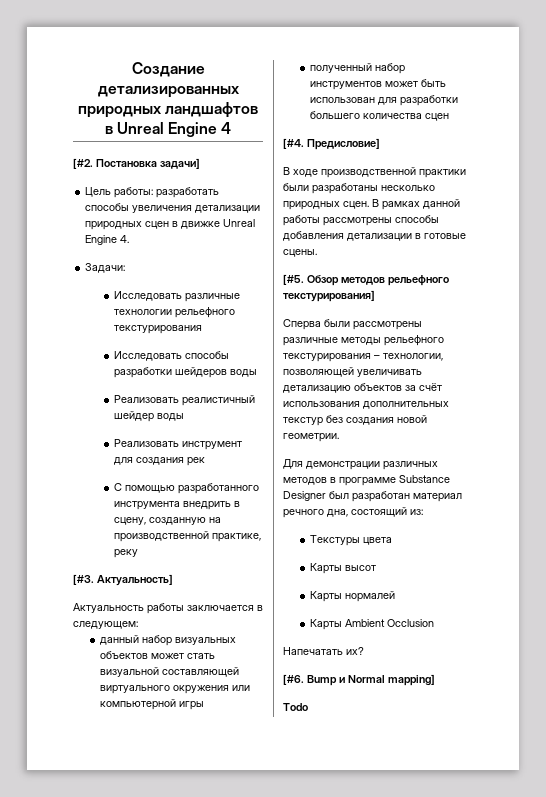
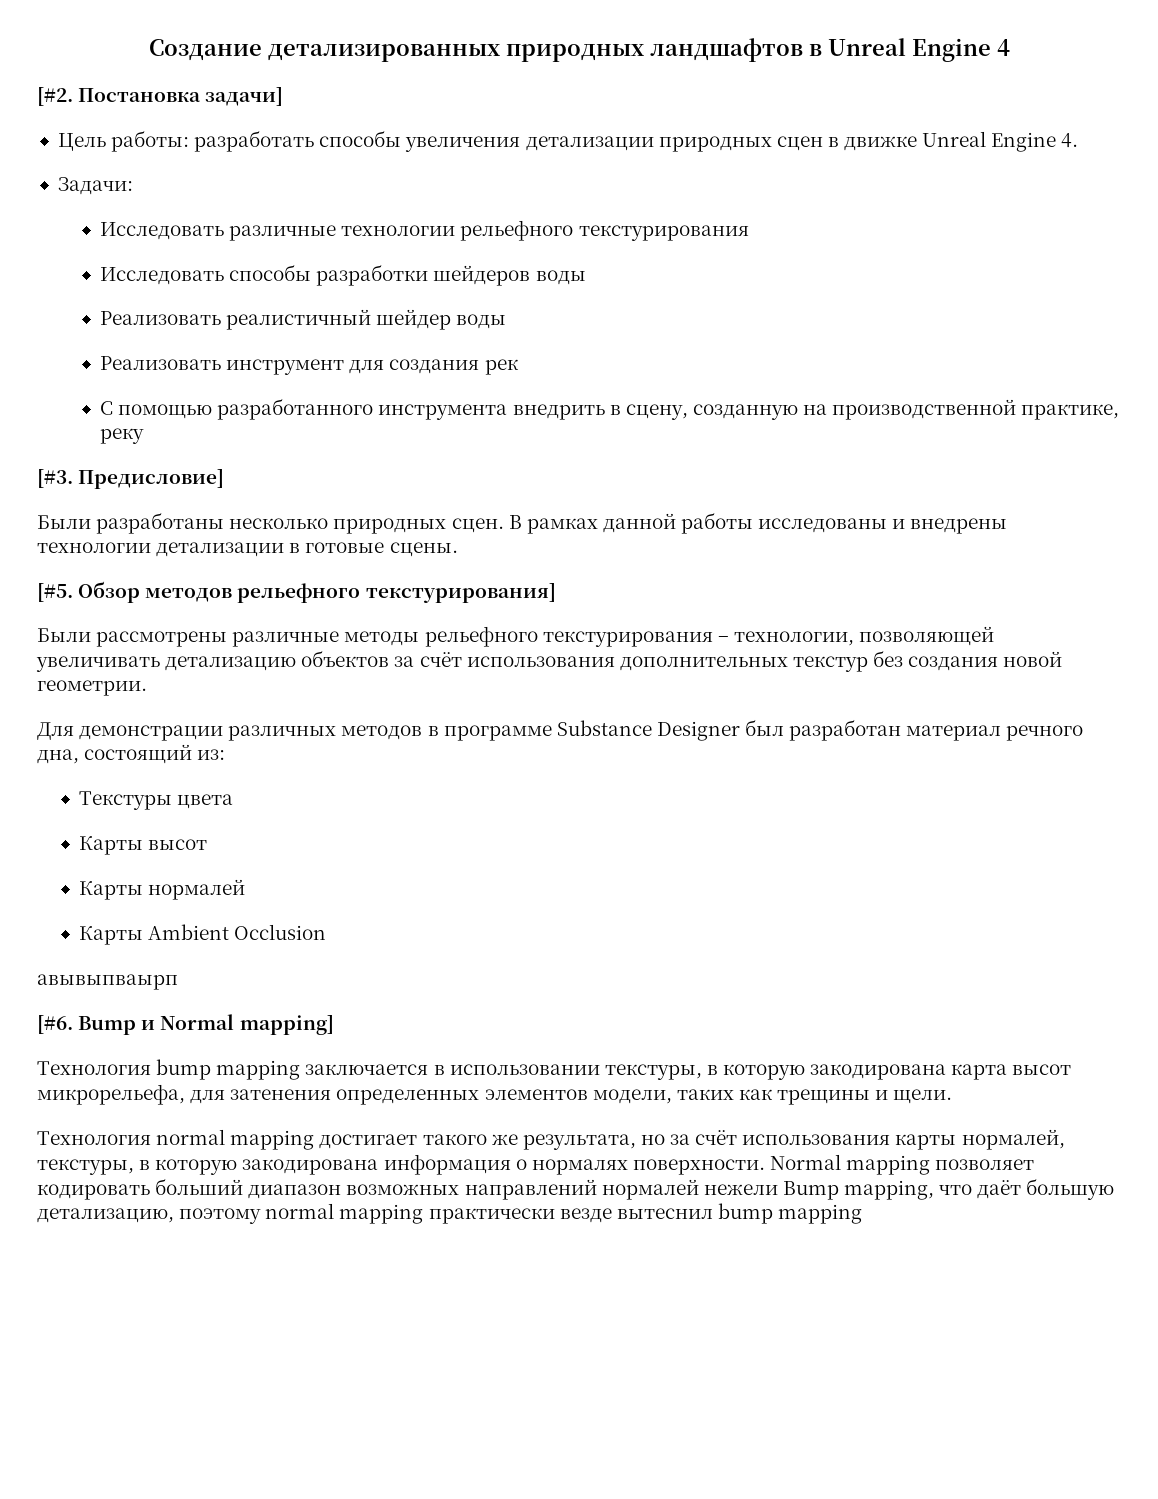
[97,574,173,586] [73,603,263,614] [73,621,138,629] [99,635,236,646] [99,651,215,659] [99,667,239,677] [99,685,250,694] [99,699,204,710] [309,63,405,74] [309,79,446,90] [309,95,458,106] [309,111,449,121] [283,138,380,150] [283,167,466,178] [283,183,309,191] Актуальность] // Актуальность работы заключается в следующем: // данный набор визуальных объектов может стать визуальной составляющей виртуального окружения или компьютерной игры // полученный набор инструментов может быть использован для разработки большего количества сцен // [#4. Предисловие] // В ходе производственной практики были -> [78,469,225,489] [37,515,91,529] Предисловие] // Были
[323,215,439,226] [283,231,344,241] рассмотрены способы добавления -> [758,518,1008,534] [37,542,151,553] исследованы и внедрены технологии
[283,319,350,330] Сперва были -> [37,628,91,642] Были
[283,647,364,655] Напечатать их? -> [37,974,178,990] авывыпваырп
[283,703,308,711] Todo -> [37,1059,1072,1080] [37,1084,953,1105] [37,1129,1065,1150] [37,1154,1035,1175] [37,1178,1115,1200] [37,1203,863,1224] Технология bump mapping заключается в использовании текстуры, в которую закодирована карта высот микрорельефа, для затенения определенных элементов модели, таких как трещины и щели. // Технология normal mapping достигает такого же результата, но за счёт использования карты нормалей, текстуры, в которую закодирована информация о нормалях поверхности. Normal mapping позволяет кодировать больший диапазон возможных направлений нормалей нежели Bump mapping, что даёт большую детализацию, поэтому normal mapping практически везде вытеснил bump mapping

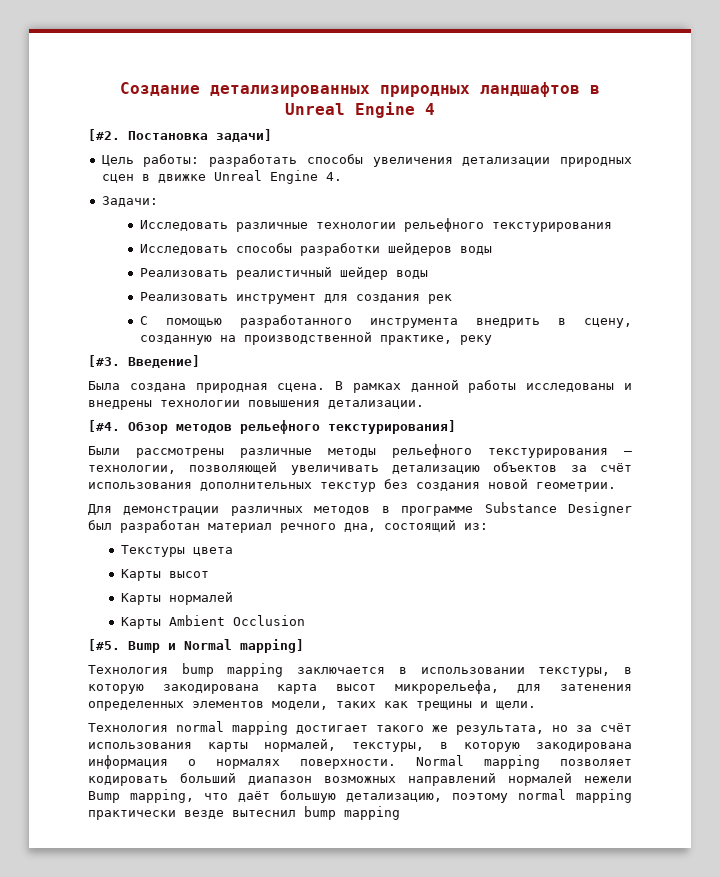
[78,469,225,489] [37,512,504,534] Предисловие] // Были разработаны несколько природных сцен. -> [128,355,200,368] [88,381,326,393] Введение] // Была создана природная сцена.
[156,542,458,557] [37,583,73,602] детализации в готовые сцены. // [#5. -> [248,400,424,409] [88,420,120,432] повышения детализации. // [#4.
[37,974,178,990] [37,1015,73,1034] авывыпваырп // [#6. -> [88,639,120,651] [#5.

